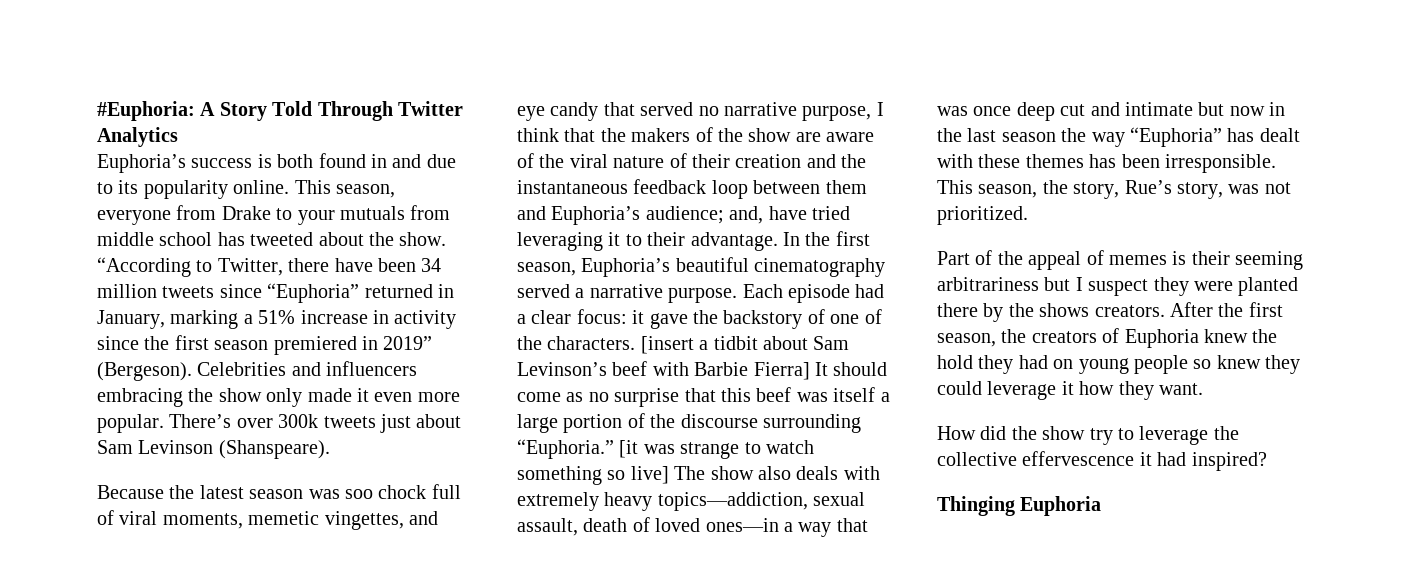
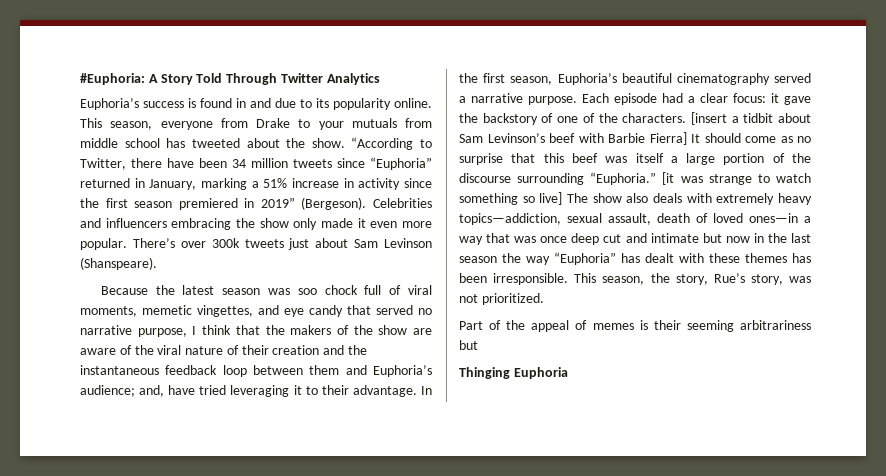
[277,154,314,168] both -> (196, 103) none
[1075,277,1299,296] [937,302,1283,322] [937,328,1278,348] [937,355,1301,374] [937,381,1203,400] [937,426,1239,445] [937,451,1267,471] I suspect they were planted there by the shows creators. After the first season, the creators of Euphoria knew the hold they had on young people so knew they could leverage it how they want. // How did the show try to leverage the collective effervescence it had inspired? -> (478, 345) none

